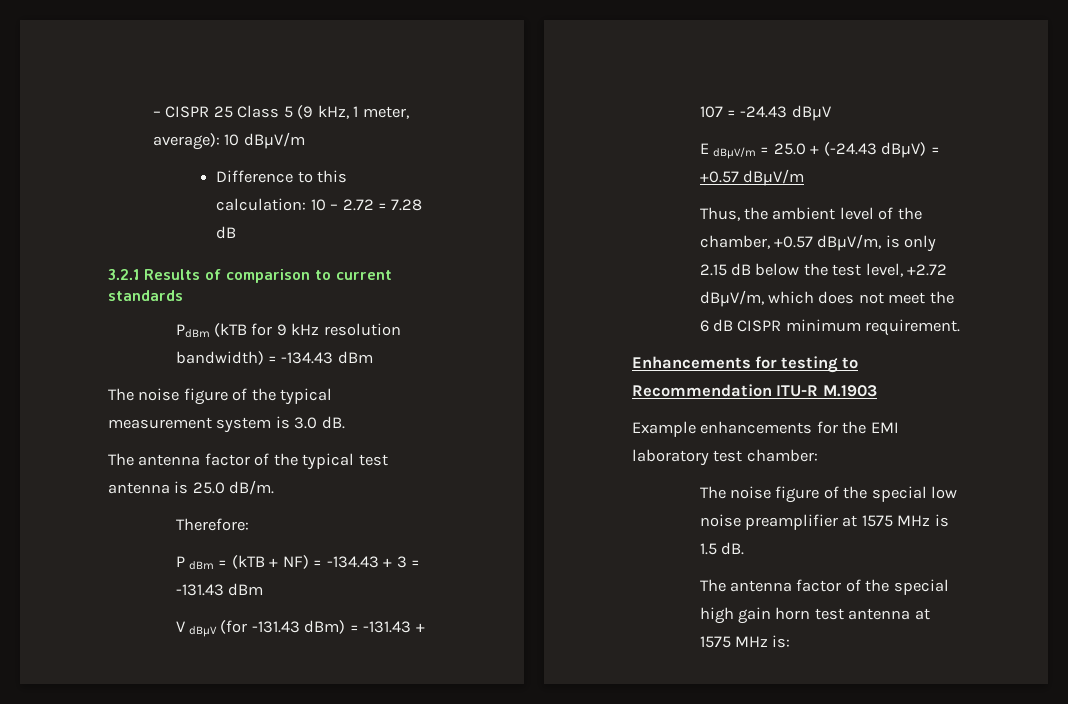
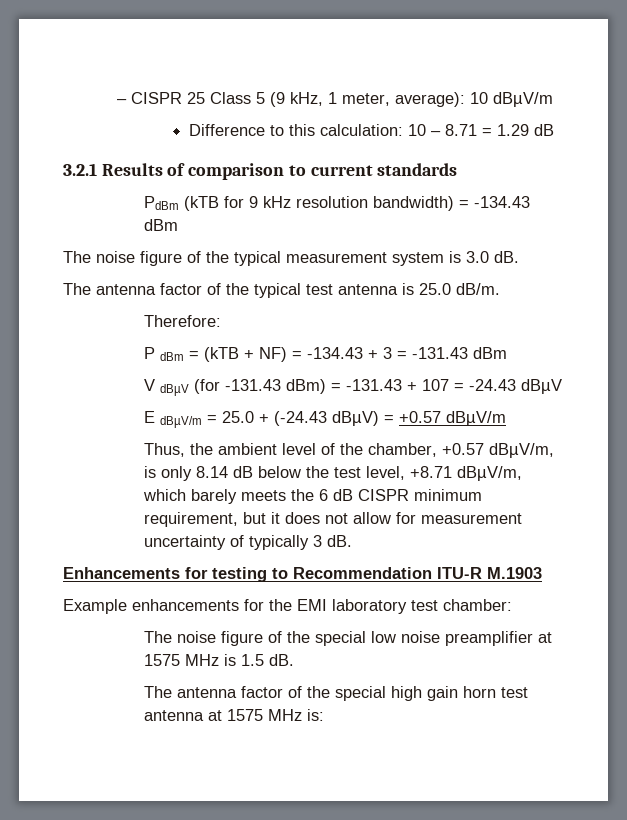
[342,199,423,211] 2.72 = 7.28 -> [444,124,529,136] 8.71 = 1.29
[699,264,727,276] 2.15 -> [195,466,228,478] 8.14
[907,264,948,276] +2.72 -> [409,466,452,478] +8.71
[818,291,926,304] does not meet -> [190,489,286,504] barely meets
[865,319,961,336] requirement. -> [143,512,522,527] [143,535,352,550] requirement, but it does not allow for measurement uncertainty of typically 3 dB.

